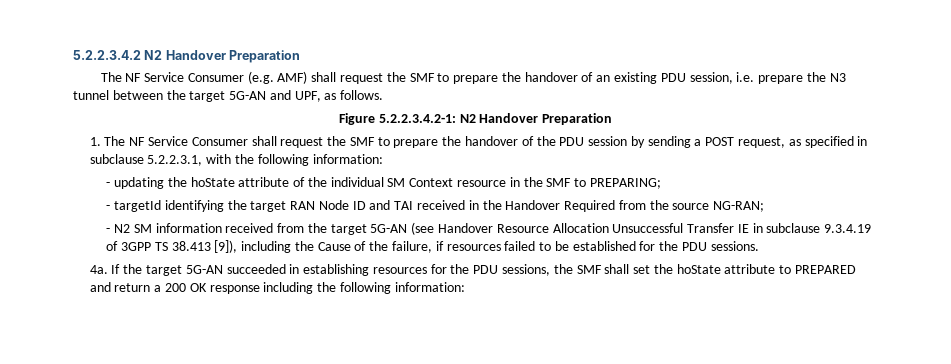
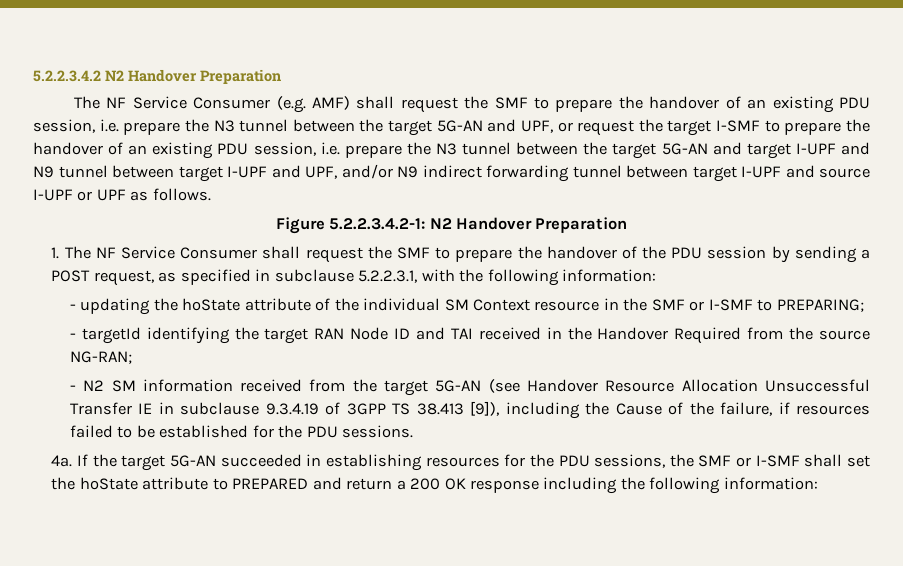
(321, 96) none -> [557,119,871,136] [33,142,870,159] [33,164,870,182] [33,189,126,201] or request the target I-SMF to prepare the handover of an existing PDU session, i.e. prepare the N3 tunnel between the target 5G-AN and target I-UPF and N9 tunnel between target I-UPF and UPF, and/or N9 indirect forwarding tunnel between target I-UPF and source I-UPF or UPF
(572, 182) none -> [689,299,753,311] or I-SMF
(602, 269) none -> [736,455,800,467] or I-SMF

